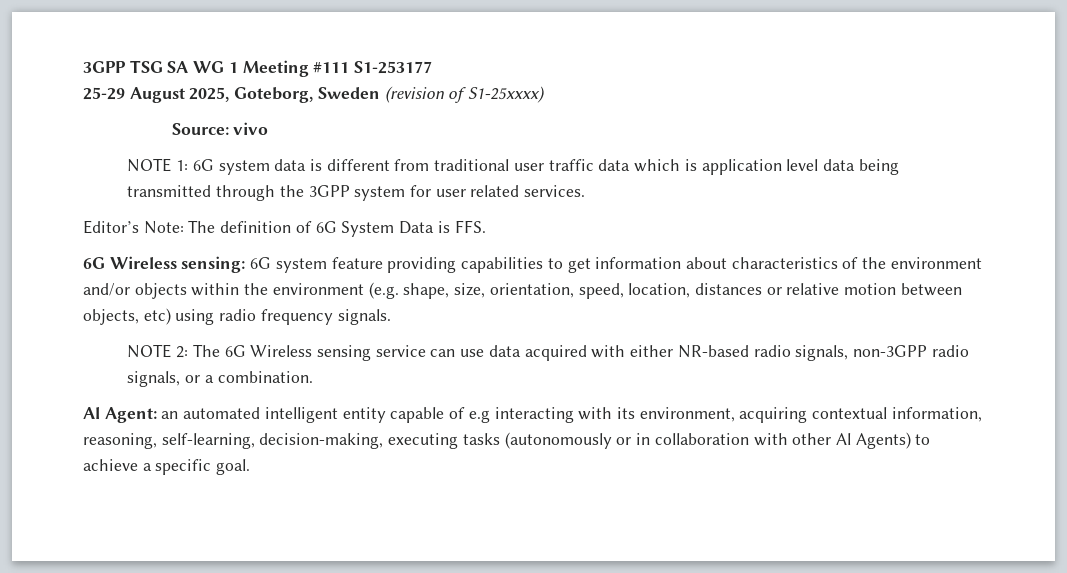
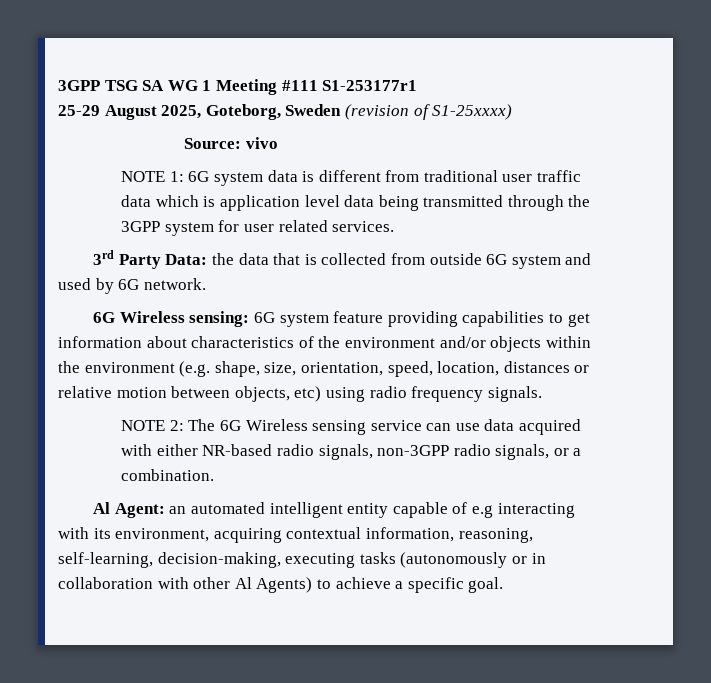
[354,61,433,74] S1-253177 -> [322,80,418,91] S1-253177r1
[83,220,486,237] Editor’s Note: The definition of 6G System Data is FFS. -> [93,250,592,269] [58,278,206,294] 3rd Party Data: the data that is collected from outside 6G system and used by 6G network.

